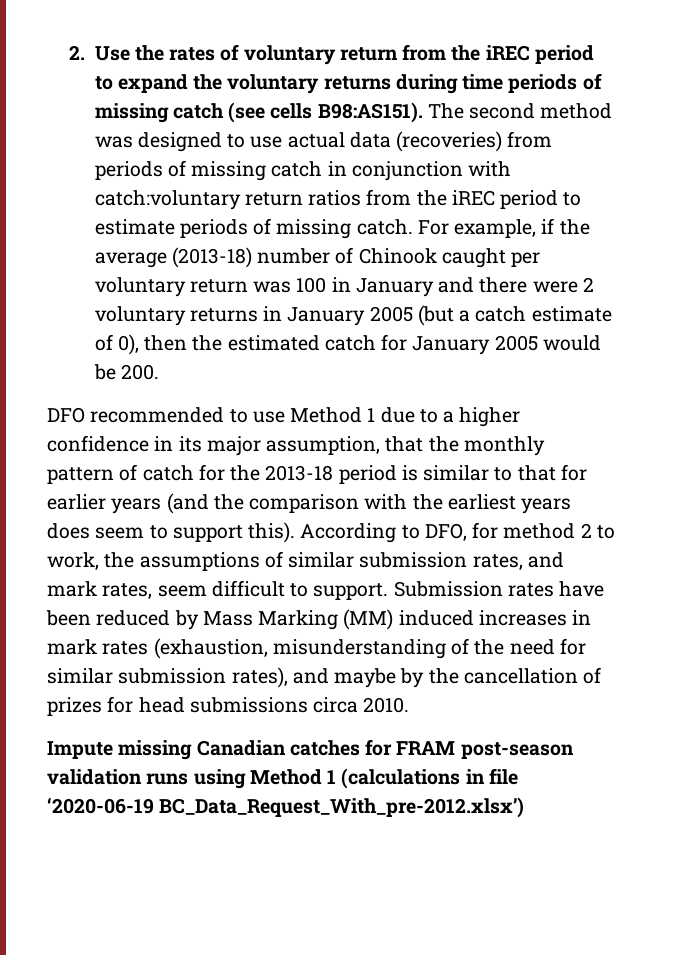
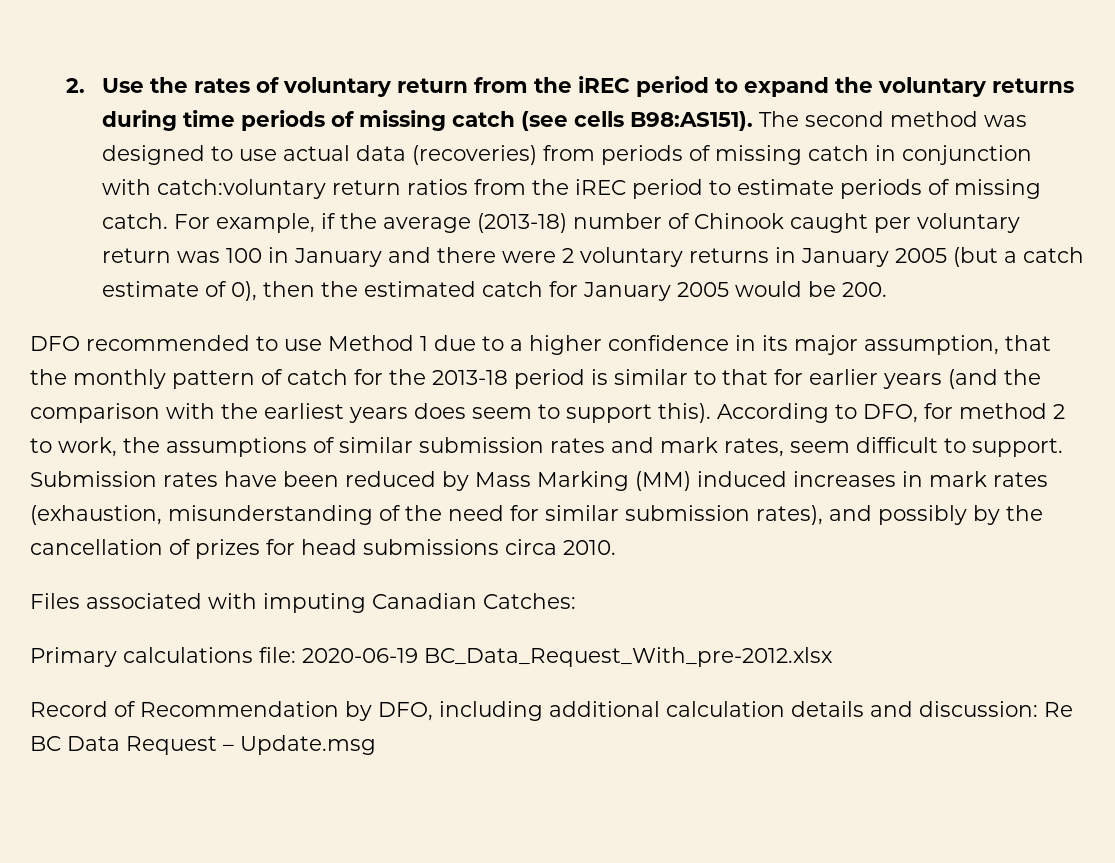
[472,554,523,570] rates, -> [550,438,605,453] rates
[334,668,397,688] maybe -> [878,505,967,525] possibly
[47,739,574,760] [47,768,518,789] [47,797,525,818] Impute missing Canadian catches for FRAM post-season validation runs using Method 1 (calculations in file ‘2020-06-19 BC_Data_Request_With_pre-2012.xlsx’) -> [30,593,576,613] [30,647,833,667] [30,701,1073,721] [30,735,376,755] Files associated with imputing Canadian Catches: // Primary calculations file: 2020-06-19 BC_Data_Request_With_pre-2012.xlsx // Record of Recommendation by DFO, including additional calculation details and discussion: Re BC Data Request – Update.msg

